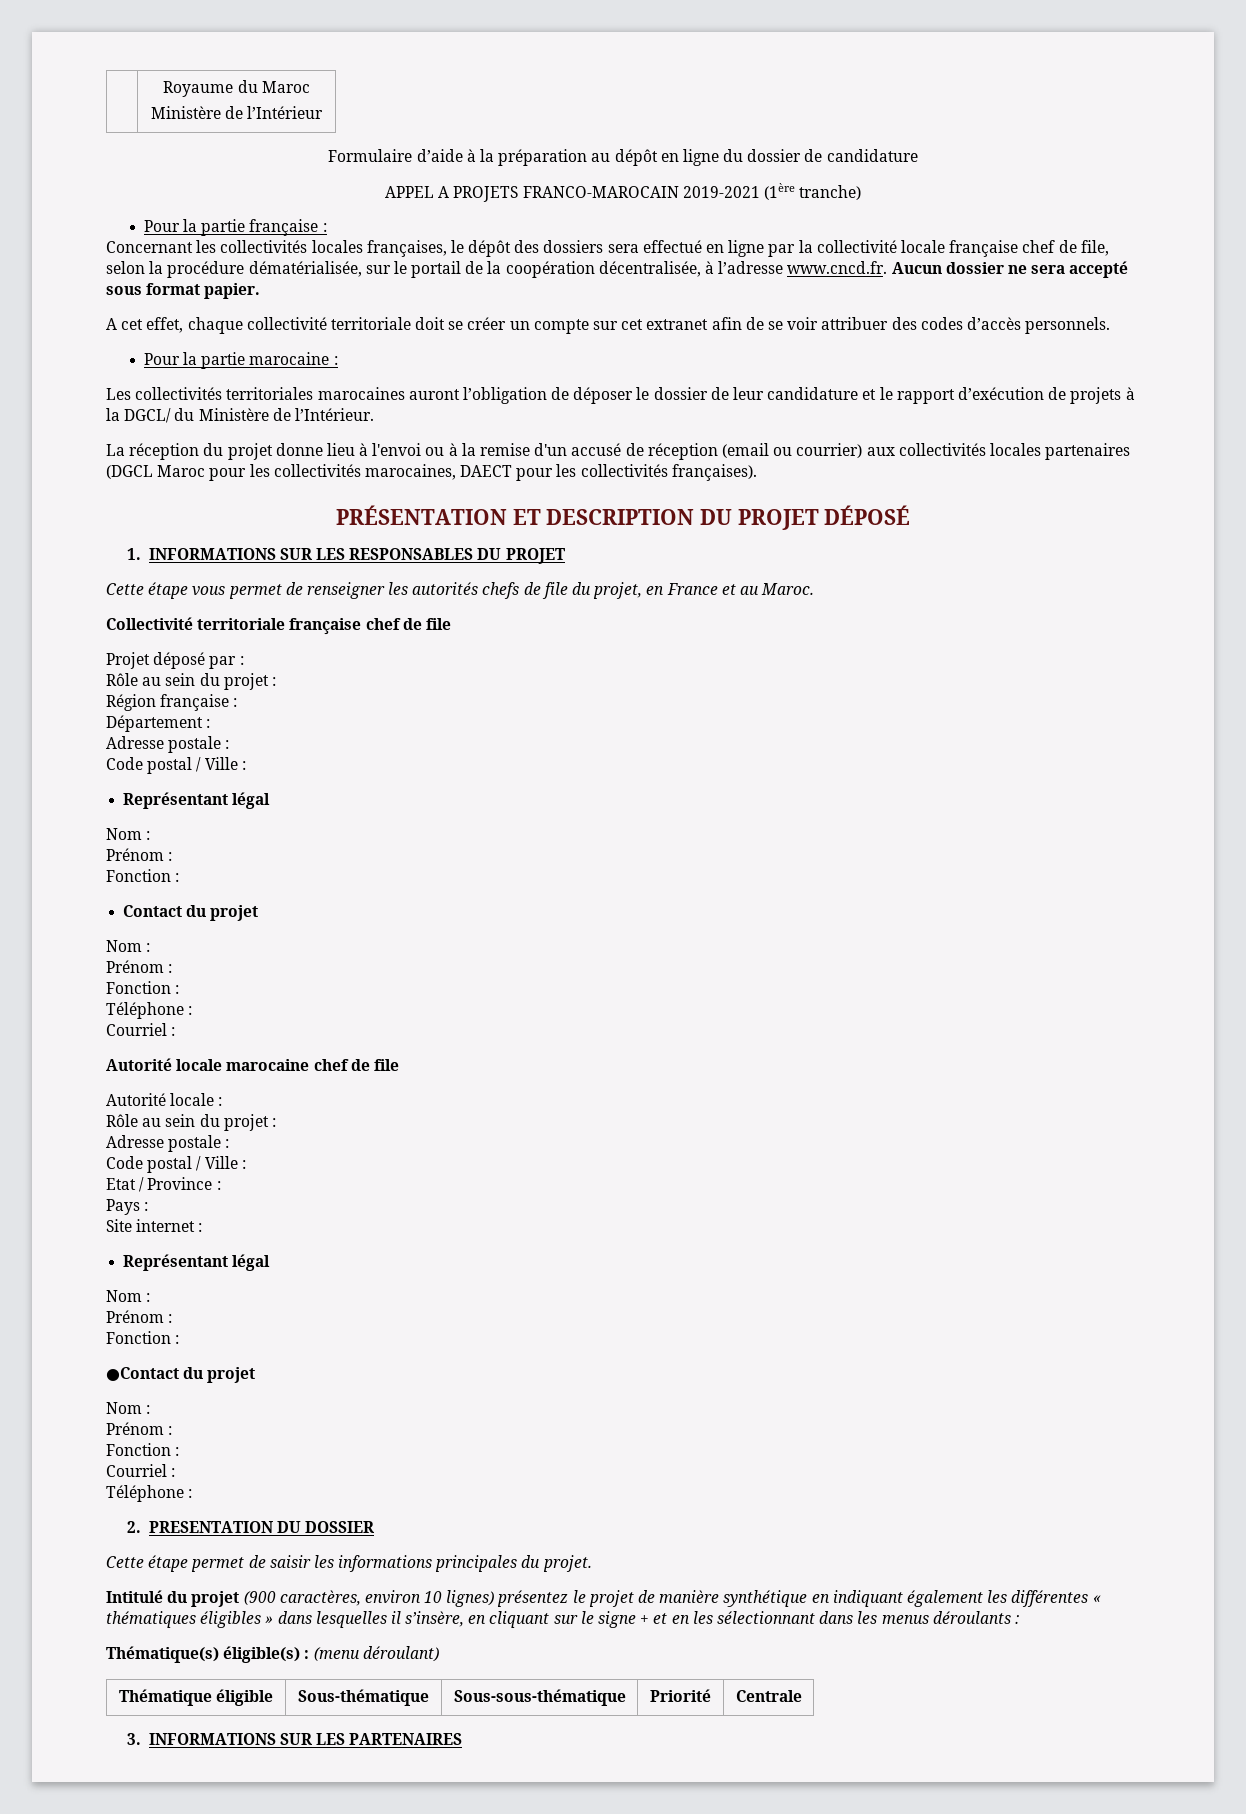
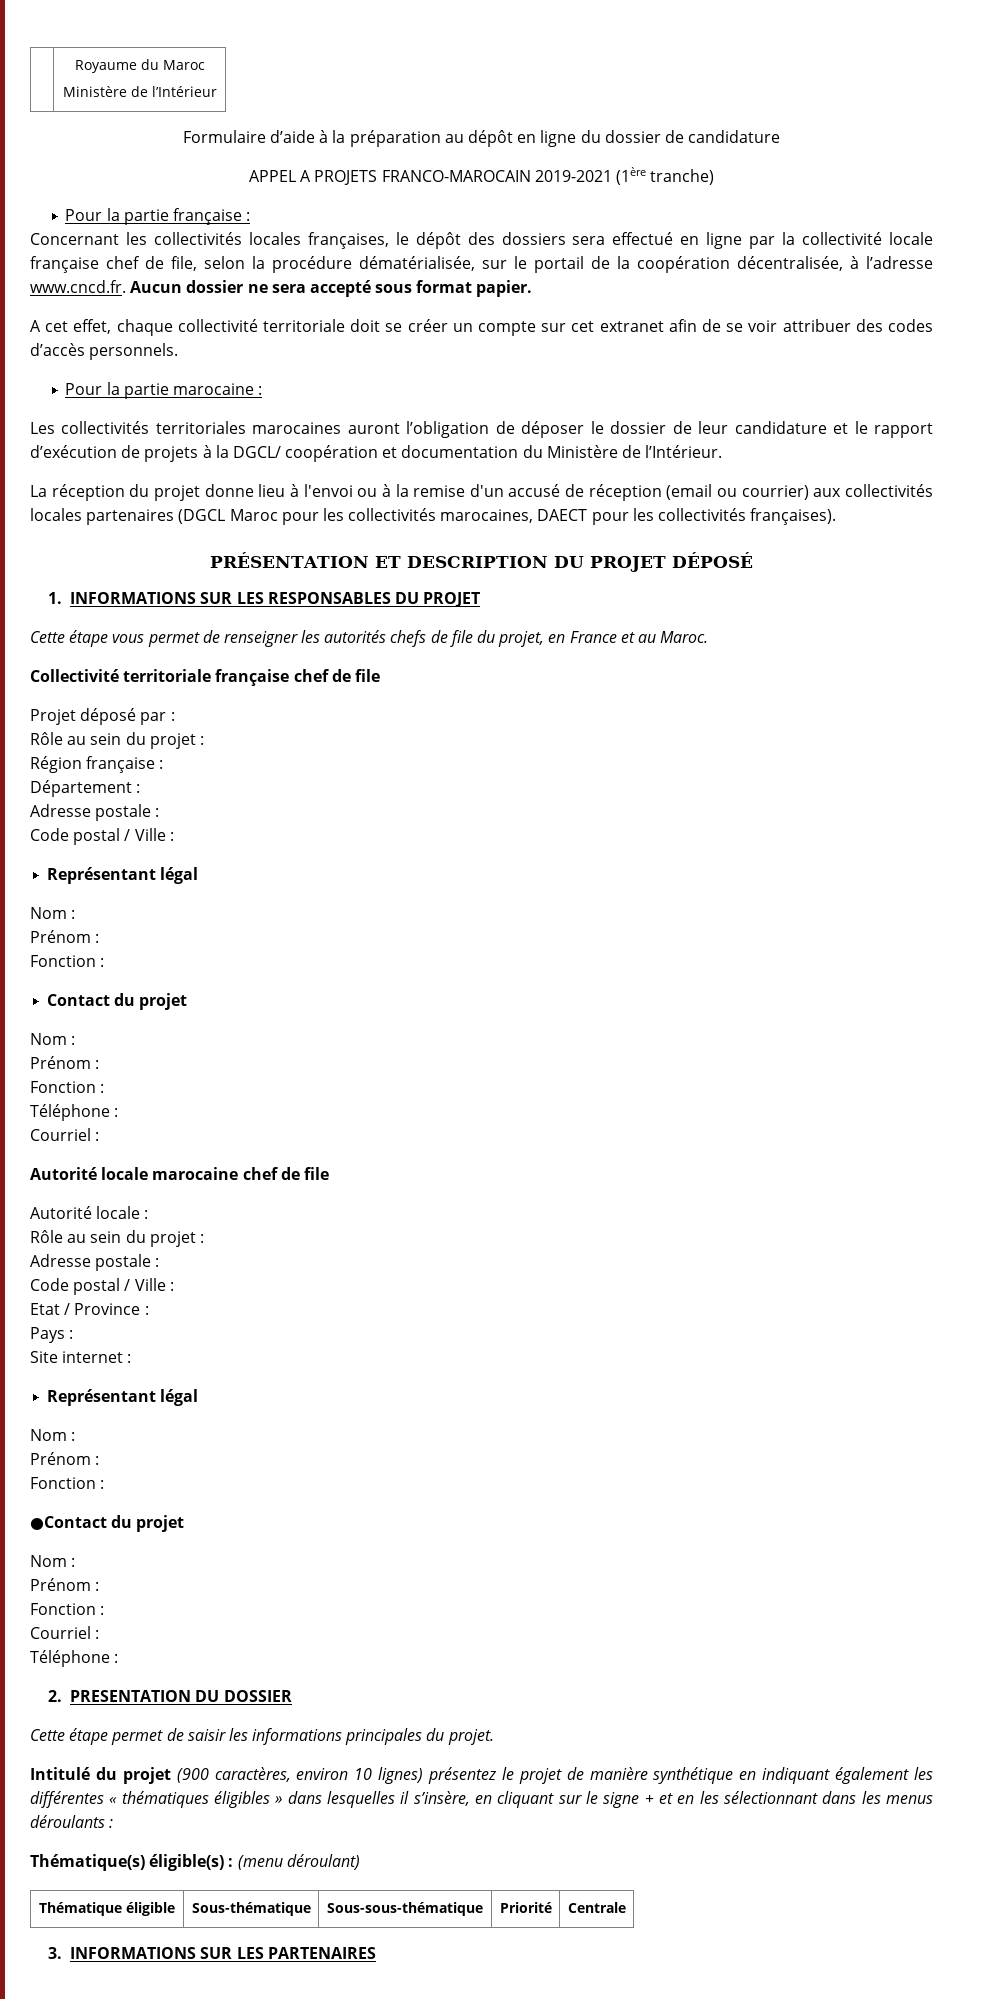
(172, 415) none -> [285,445,519,462] coopération et documentation

